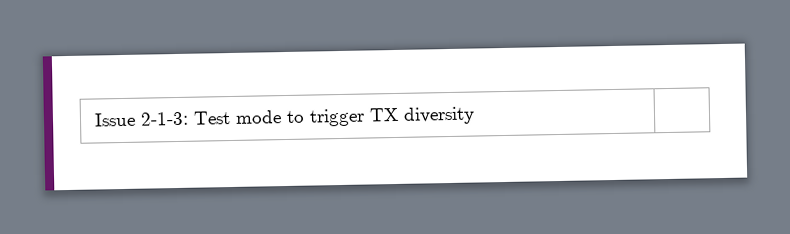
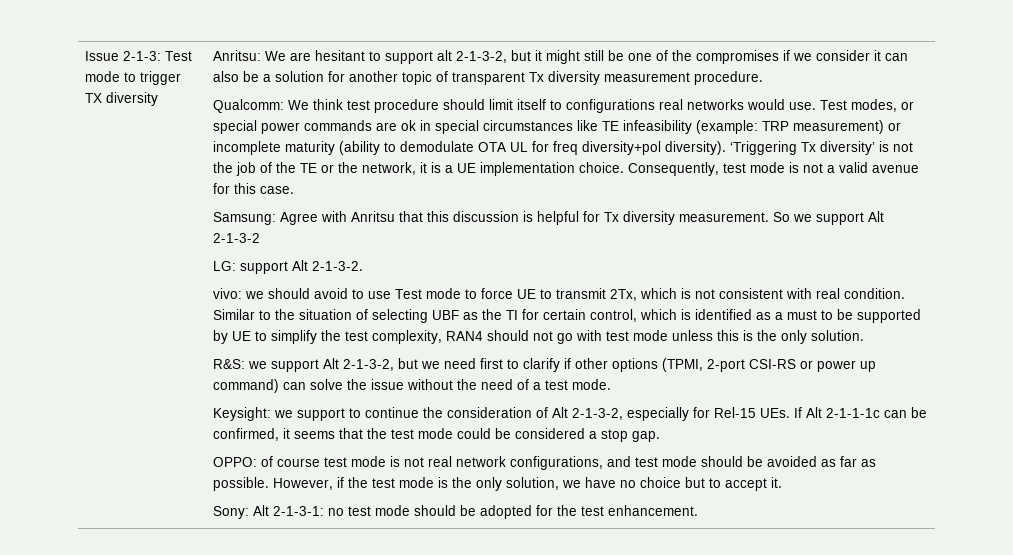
(475, 115) none -> [212,50,908,64] [212,71,763,85] [212,99,914,113] [212,120,901,134] [212,141,913,155] [212,162,919,176] [212,183,294,194] [212,211,884,225] [212,233,260,243] [212,260,363,274] [212,288,905,301] [212,309,921,323] [212,330,864,344] [212,358,876,372] [212,379,611,393] [212,407,927,421] [212,428,660,442] [212,456,876,470] [212,477,782,491] [212,505,698,519] Anritsu: We are hesitant to support alt 2-1-3-2, but it might still be one of the compromises if we consider it can also be a solution for another topic of transparent Tx diversity measurement procedure. // Qualcomm: We think test procedure should limit itself to configurations real networks would use. Test modes, or special power commands are ok in special circumstances like TE infeasibility (example: TRP measurement) or incomplete maturity (ability to demodulate OTA UL for freq diversity+pol diversity). ‘Triggering Tx diversity’ is not the job of the TE or the network, it is a UE implementation choice. Consequently, test mode is not a valid avenue for this case. // Samsung: Agree with Anritsu that this discussion is helpful for Tx diversity measurement. So we support Alt 2-1-3-2 // LG: support Alt 2-1-3-2. // vivo: we should avoid to use Test mode to force UE to transmit 2Tx, which is not consistent with real condition. Similar to the situation of selecting UBF as the TI for certain control, which is identified as a must to be supported by UE to simplify the test complexity, RAN4 should not go with test mode unless this is the only solution. // R&S: we support Alt 2-1-3-2, but we need first to clarify if other options (TPMI, 2-port CSI-RS or power up command) can solve the issue without the need of a test mode. // Keysight: we support to continue the consideration of Alt 2-1-3-2, especially for Rel-15 UEs. If Alt 2-1-1-1c can be confirmed, it seems that the test mode could be considered a stop gap. // OPPO: of course test mode is not real network configurations, and test mode should be avoided as far as possible. However, if the test mode is the only solution, we have no choice but to accept it. // Sony: Alt 2-1-3-1: no test mode should be adopted for the test enhancement.

